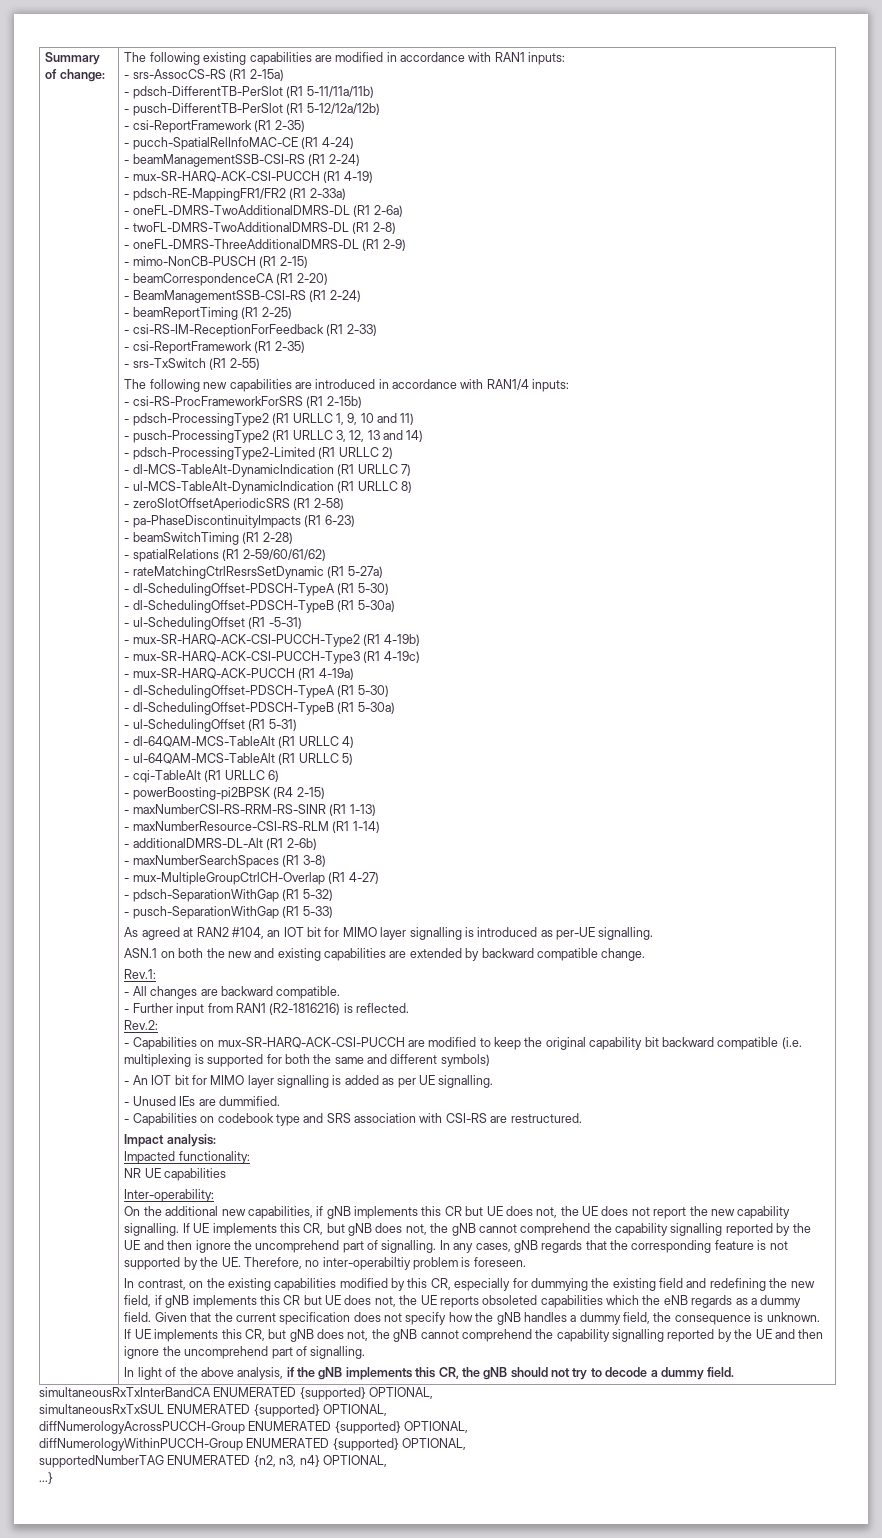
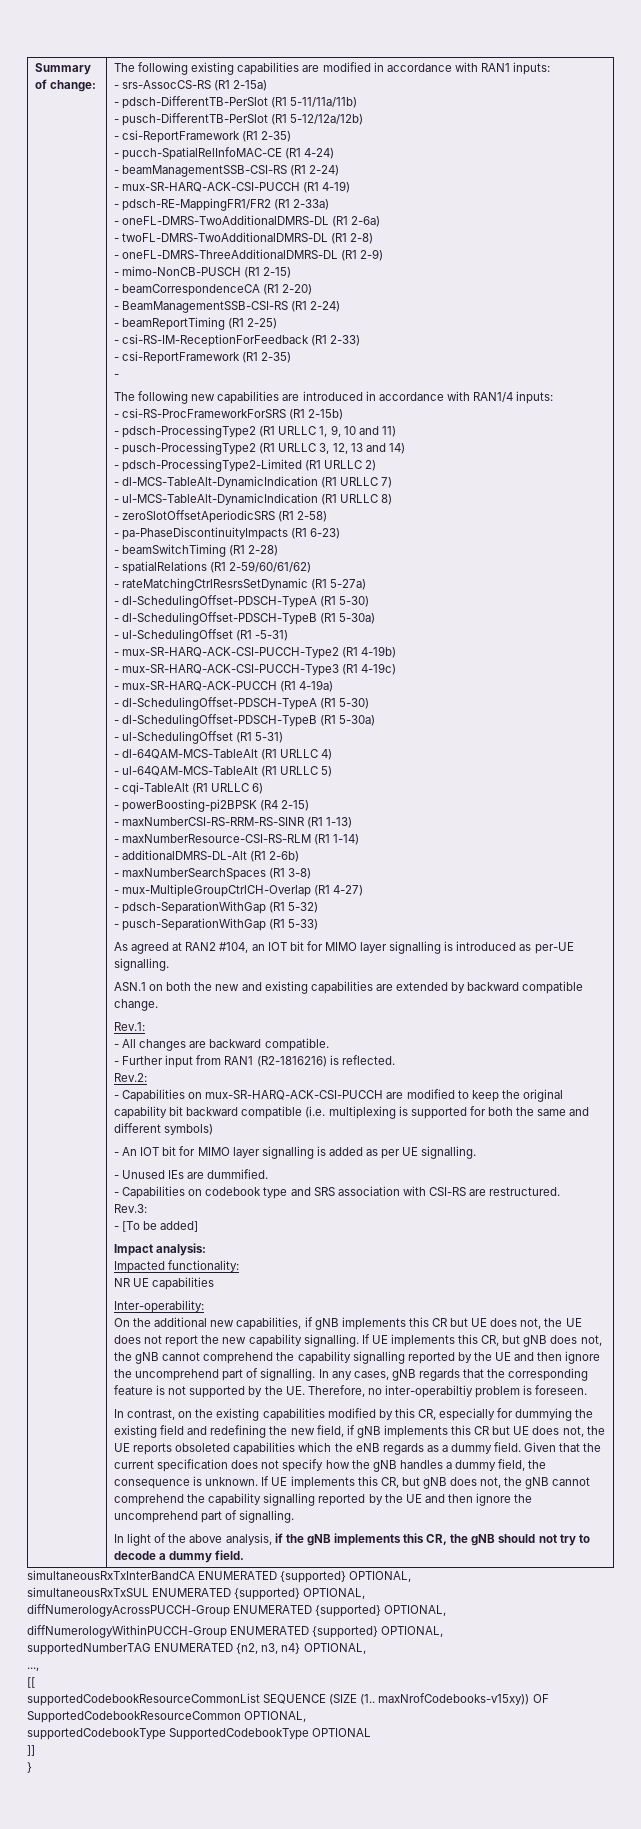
[132,358,260,370] srs-TxSwitch (R1 2-55) -> (119, 376) none
(582, 1118) none -> [113,1204,147,1213] [113,1221,199,1232] // Rev.3: // - [To be added]
[39,1472,53,1484] ...} -> [27,1667,39,1671] [27,1677,35,1688] [27,1693,549,1706] [27,1711,307,1723] [27,1728,372,1740] [27,1745,35,1756] [27,1762,32,1773] ..., // [[ // supportedCodebookResourceCommonList SEQUENCE (SIZE (1.. maxNrofCodebooks-v15xy)) OF SupportedCodebookResourceCommon OPTIONAL, // supportedCodebookType SupportedCodebookType OPTIONAL // ]] // }

